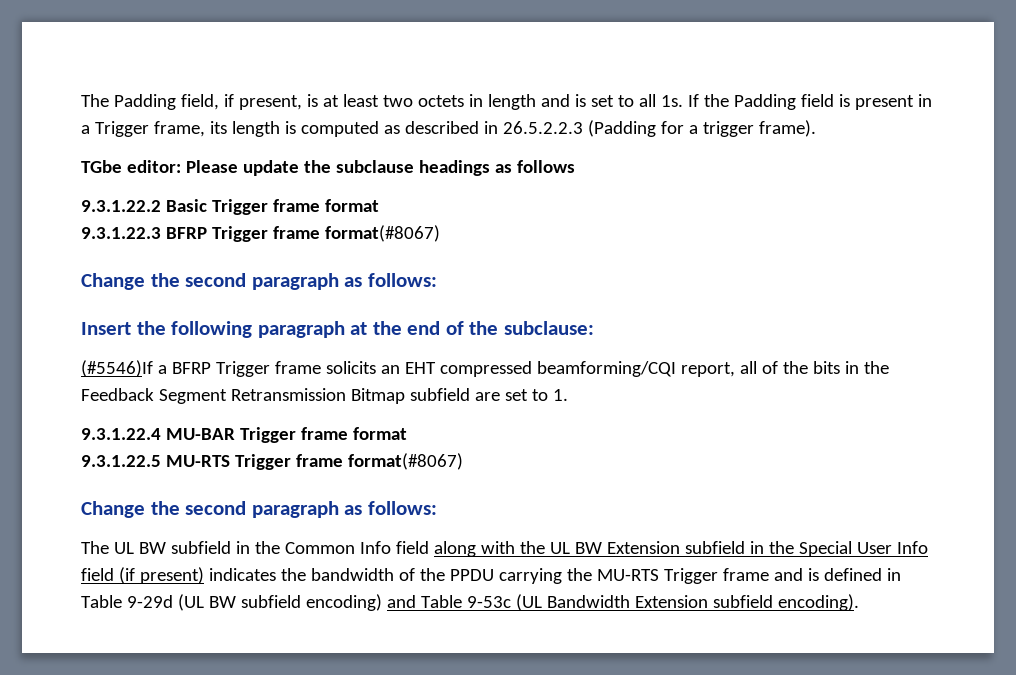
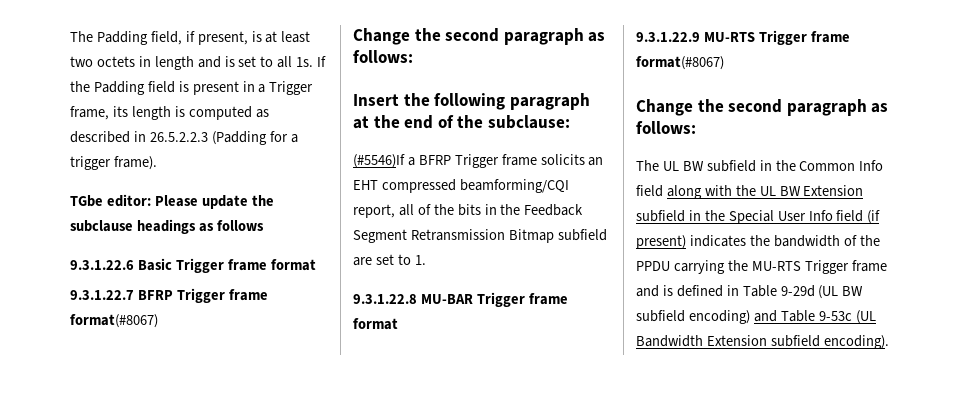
[81,200,161,212] 9.3.1.22.2 -> [70,260,134,270] 9.3.1.22.6
[81,227,161,239] 9.3.1.22.3 -> [70,290,134,300] 9.3.1.22.7
[81,428,161,440] 9.3.1.22.4 -> [353,294,417,304] 9.3.1.22.8
[81,455,161,467] 9.3.1.22.5 -> [636,32,700,42] 9.3.1.22.9

